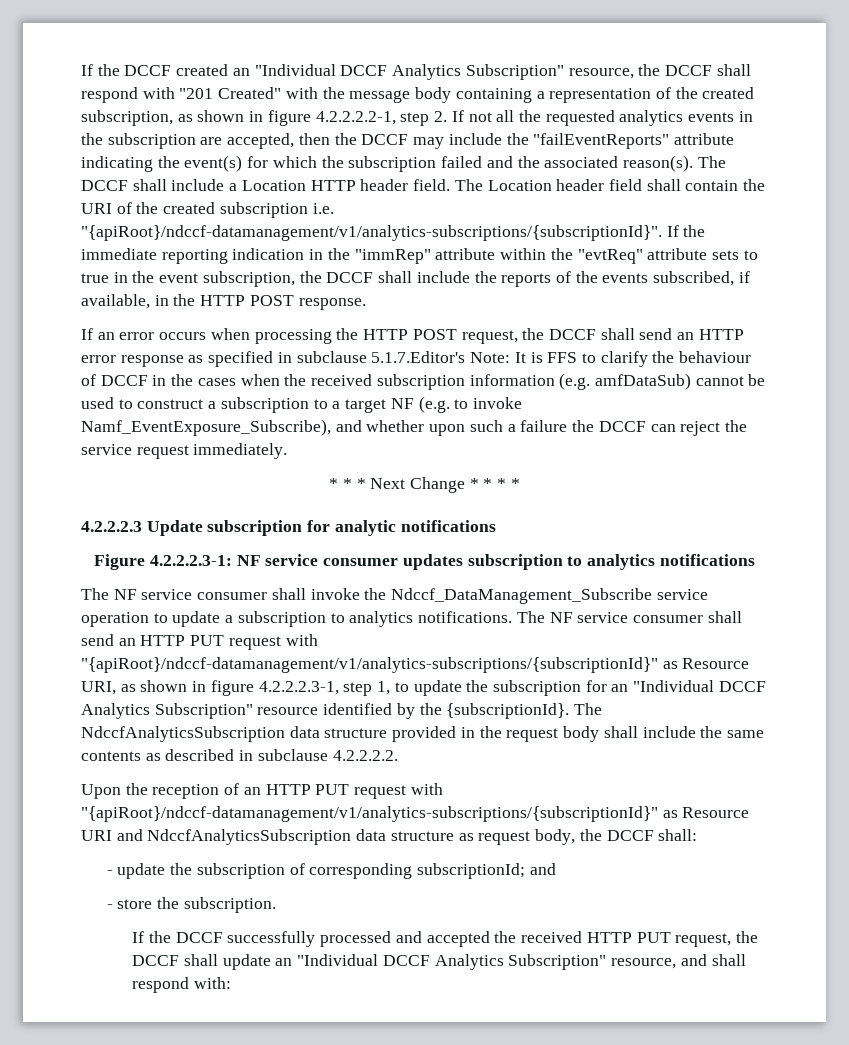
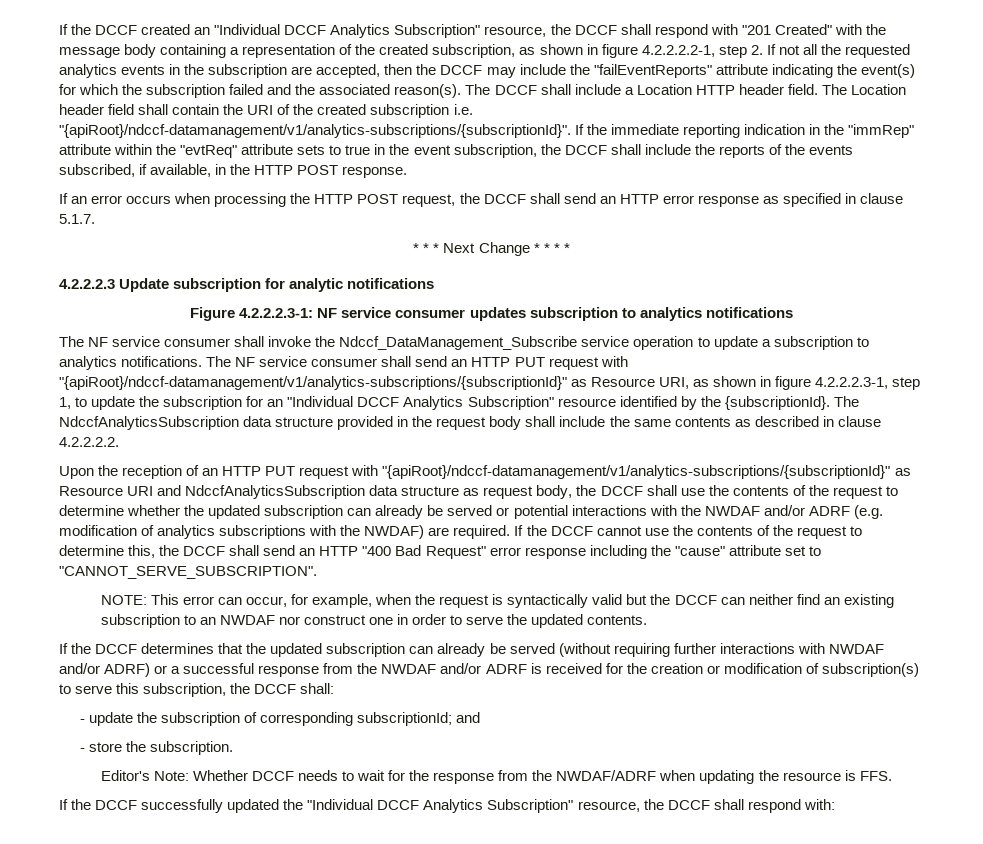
[296,351,752,367] [81,373,766,390] [81,396,522,413] [81,419,747,436] [81,443,288,459] subclause 5.1.7.Editor's Note: It is FFS to clarify the behaviour of DCCF in the cases when the received subscription information (e.g. amfDataSub) cannot be used to construct a subscription to a target NF (e.g. to invoke Namf_EventExposure_Subscribe), and whether upon such a failure the DCCF can reject the service request immediately. -> [860,193,904,204] [59,214,95,224] clause 5.1.7.
[257,749,328,761] subclause -> [837,416,881,427] clause
(654, 835) none -> [646,485,898,499] [59,505,883,519] [59,525,862,539] [59,545,821,559] [59,566,317,579] [100,594,894,608] [100,614,648,628] [59,643,884,657] [59,663,919,677] [59,683,297,697] shall use the contents of the request to determine whether the updated subscription can already be served or potential interactions with the NWDAF and/or ADRF (e.g. modification of analytics subscriptions with the NWDAF) are required. If the DCCF cannot use the contents of the request to determine this, the DCCF shall send an HTTP "400 Bad Request" error response including the "cause" attribute set to "CANNOT_SERVE_SUBSCRIPTION". // NOTE: This error can occur, for example, when the request is syntactically valid but the DCCF can neither find an existing subscription to an NWDAF nor construct one in order to serve the updated contents. // If the DCCF determines that the updated subscription can already be served (without requiring further interactions with NWDAF and/or ADRF) or a successful response from the NWDAF and/or ADRF is received for the creation or modification of subscription(s) to serve this subscription, the DCCF
[132,931,758,947] [132,954,707,970] If the DCCF successfully processed and accepted the received HTTP PUT request, the DCCF shall update an "Individual DCCF Analytics Subscription" resource, and -> [100,770,892,784] [59,799,710,813] Editor's Note: Whether DCCF needs to wait for the response from the NWDAF/ADRF when updating the resource is FFS. // If the DCCF successfully updated the "Individual DCCF Analytics Subscription" resource, the DCCF

